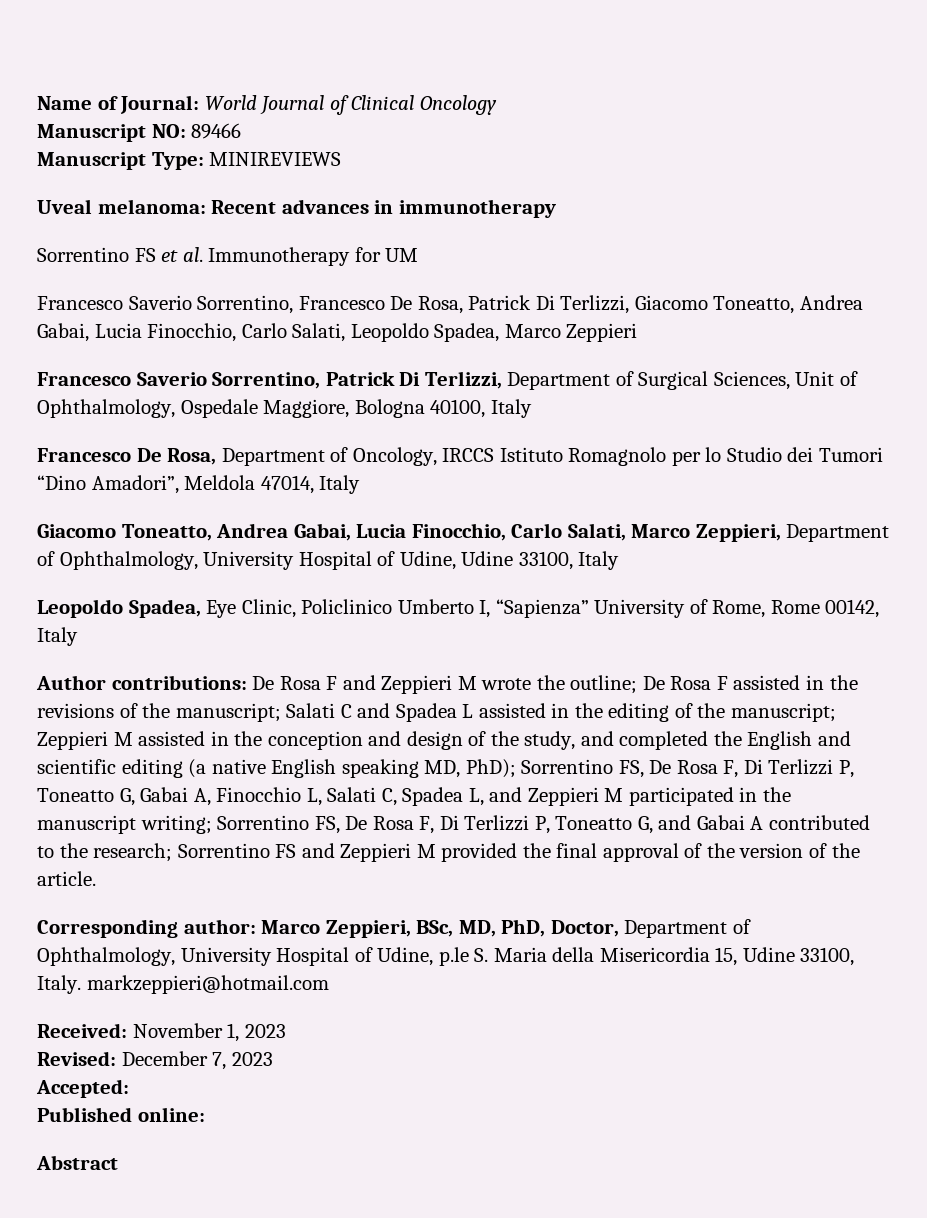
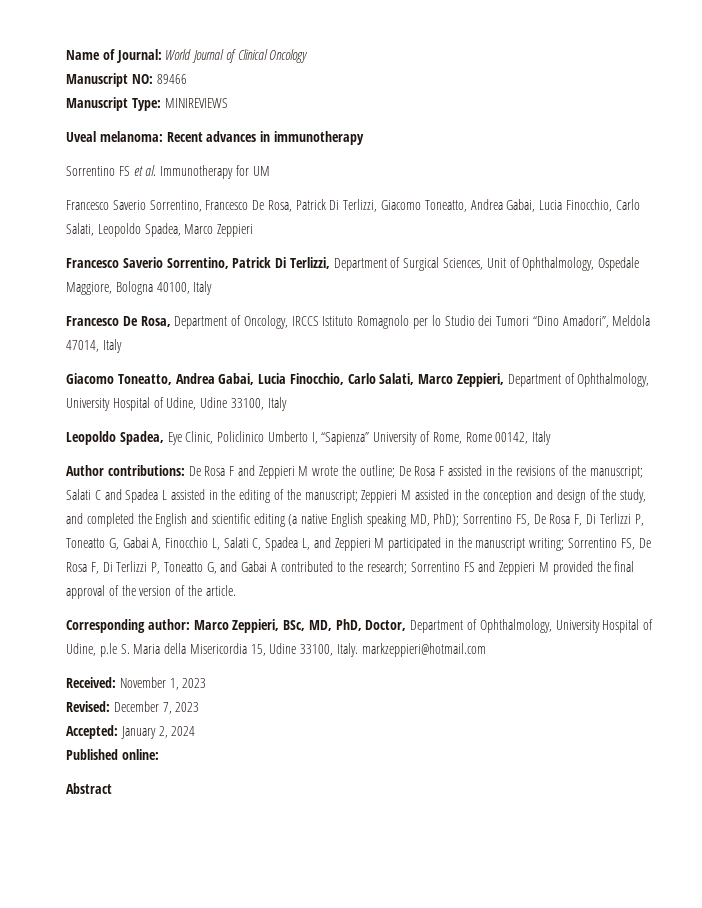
(129, 1088) none -> [120,726,196,739] January 2, 2024

